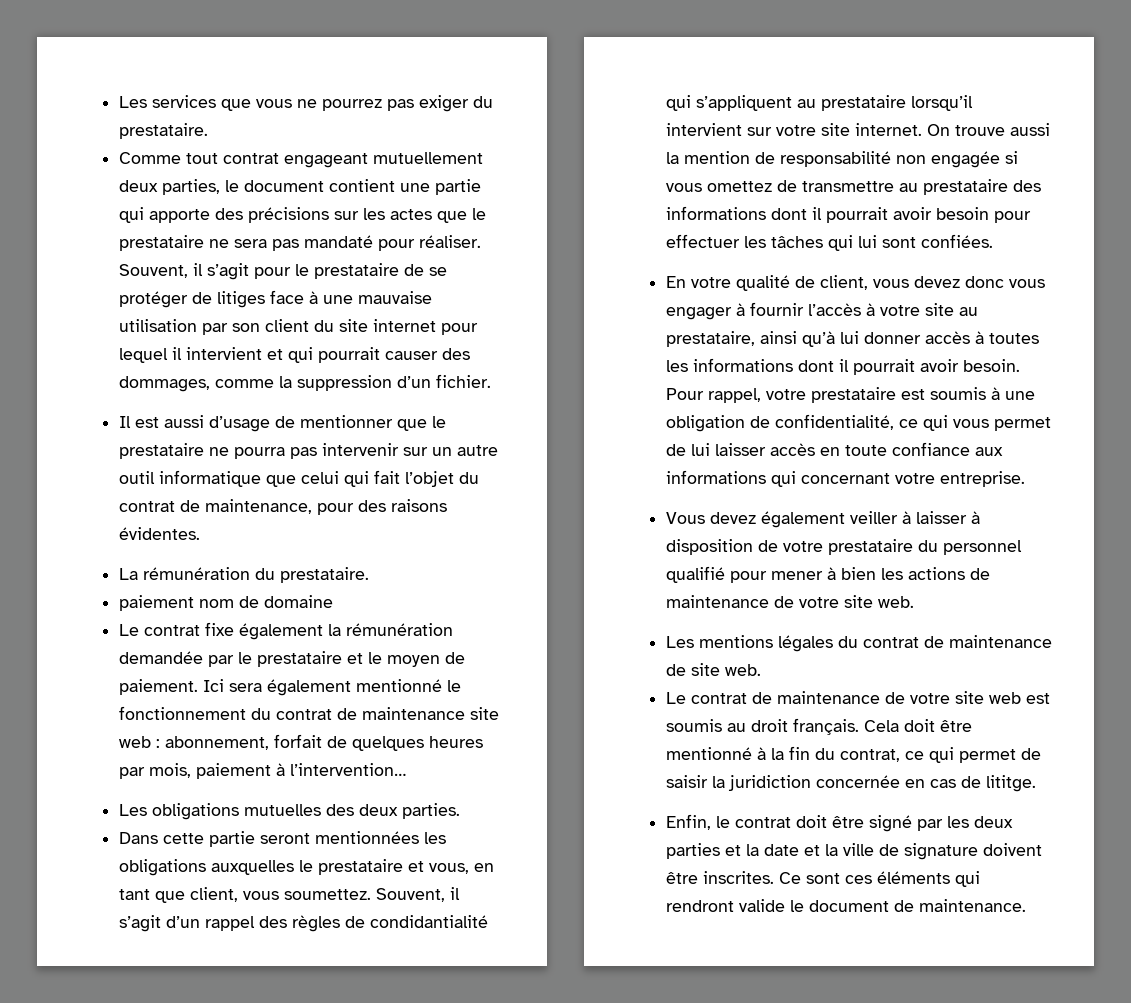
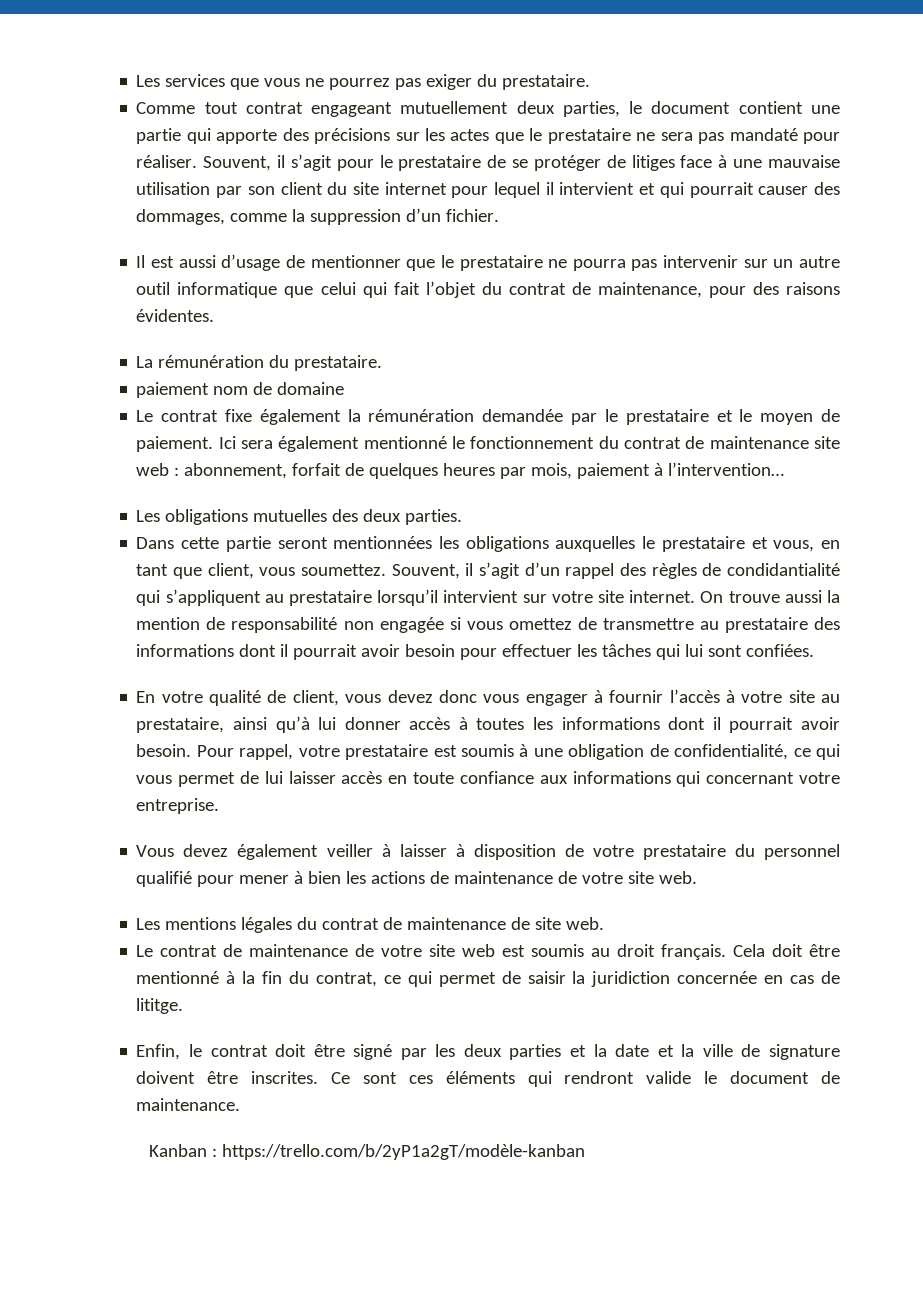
(1026, 905) none -> [149,1144,586,1160] // Kanban : https://trello.com/b/2yP1a2gT/modèle-kanban

